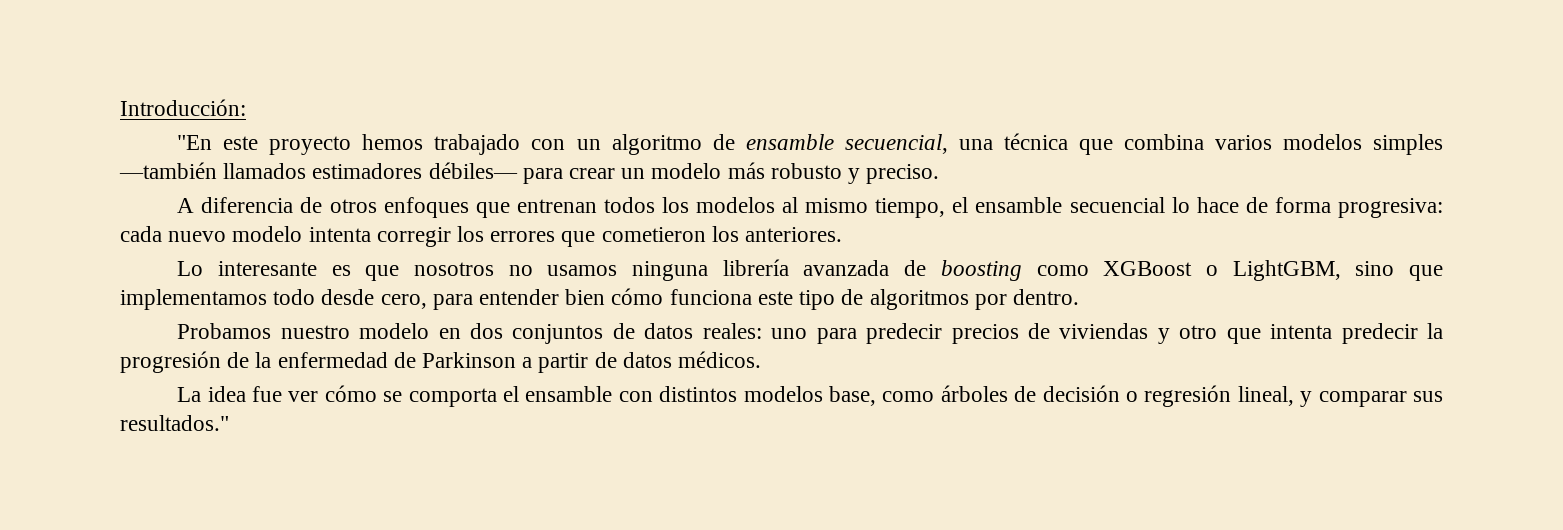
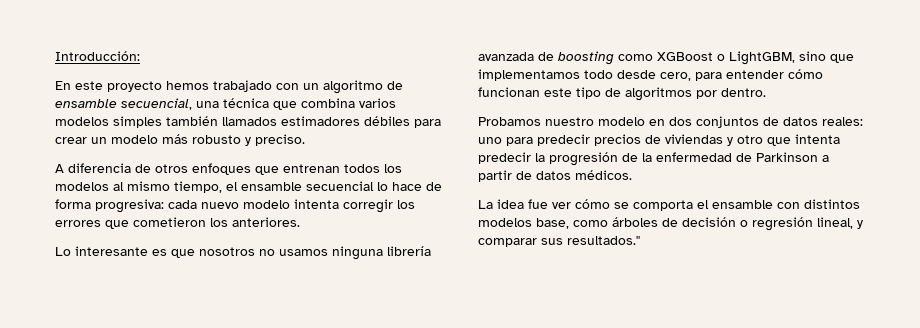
[177,135,213,150] "En -> [55,81,71,90] En
[119,162,217,179] —también -> [166,116,218,126] también
[428,162,518,179] débiles— -> [364,116,410,126] débiles
[565,288,752,305] bien cómo funciona -> [788,69,823,79] [478,87,540,97] cómo funcionan

